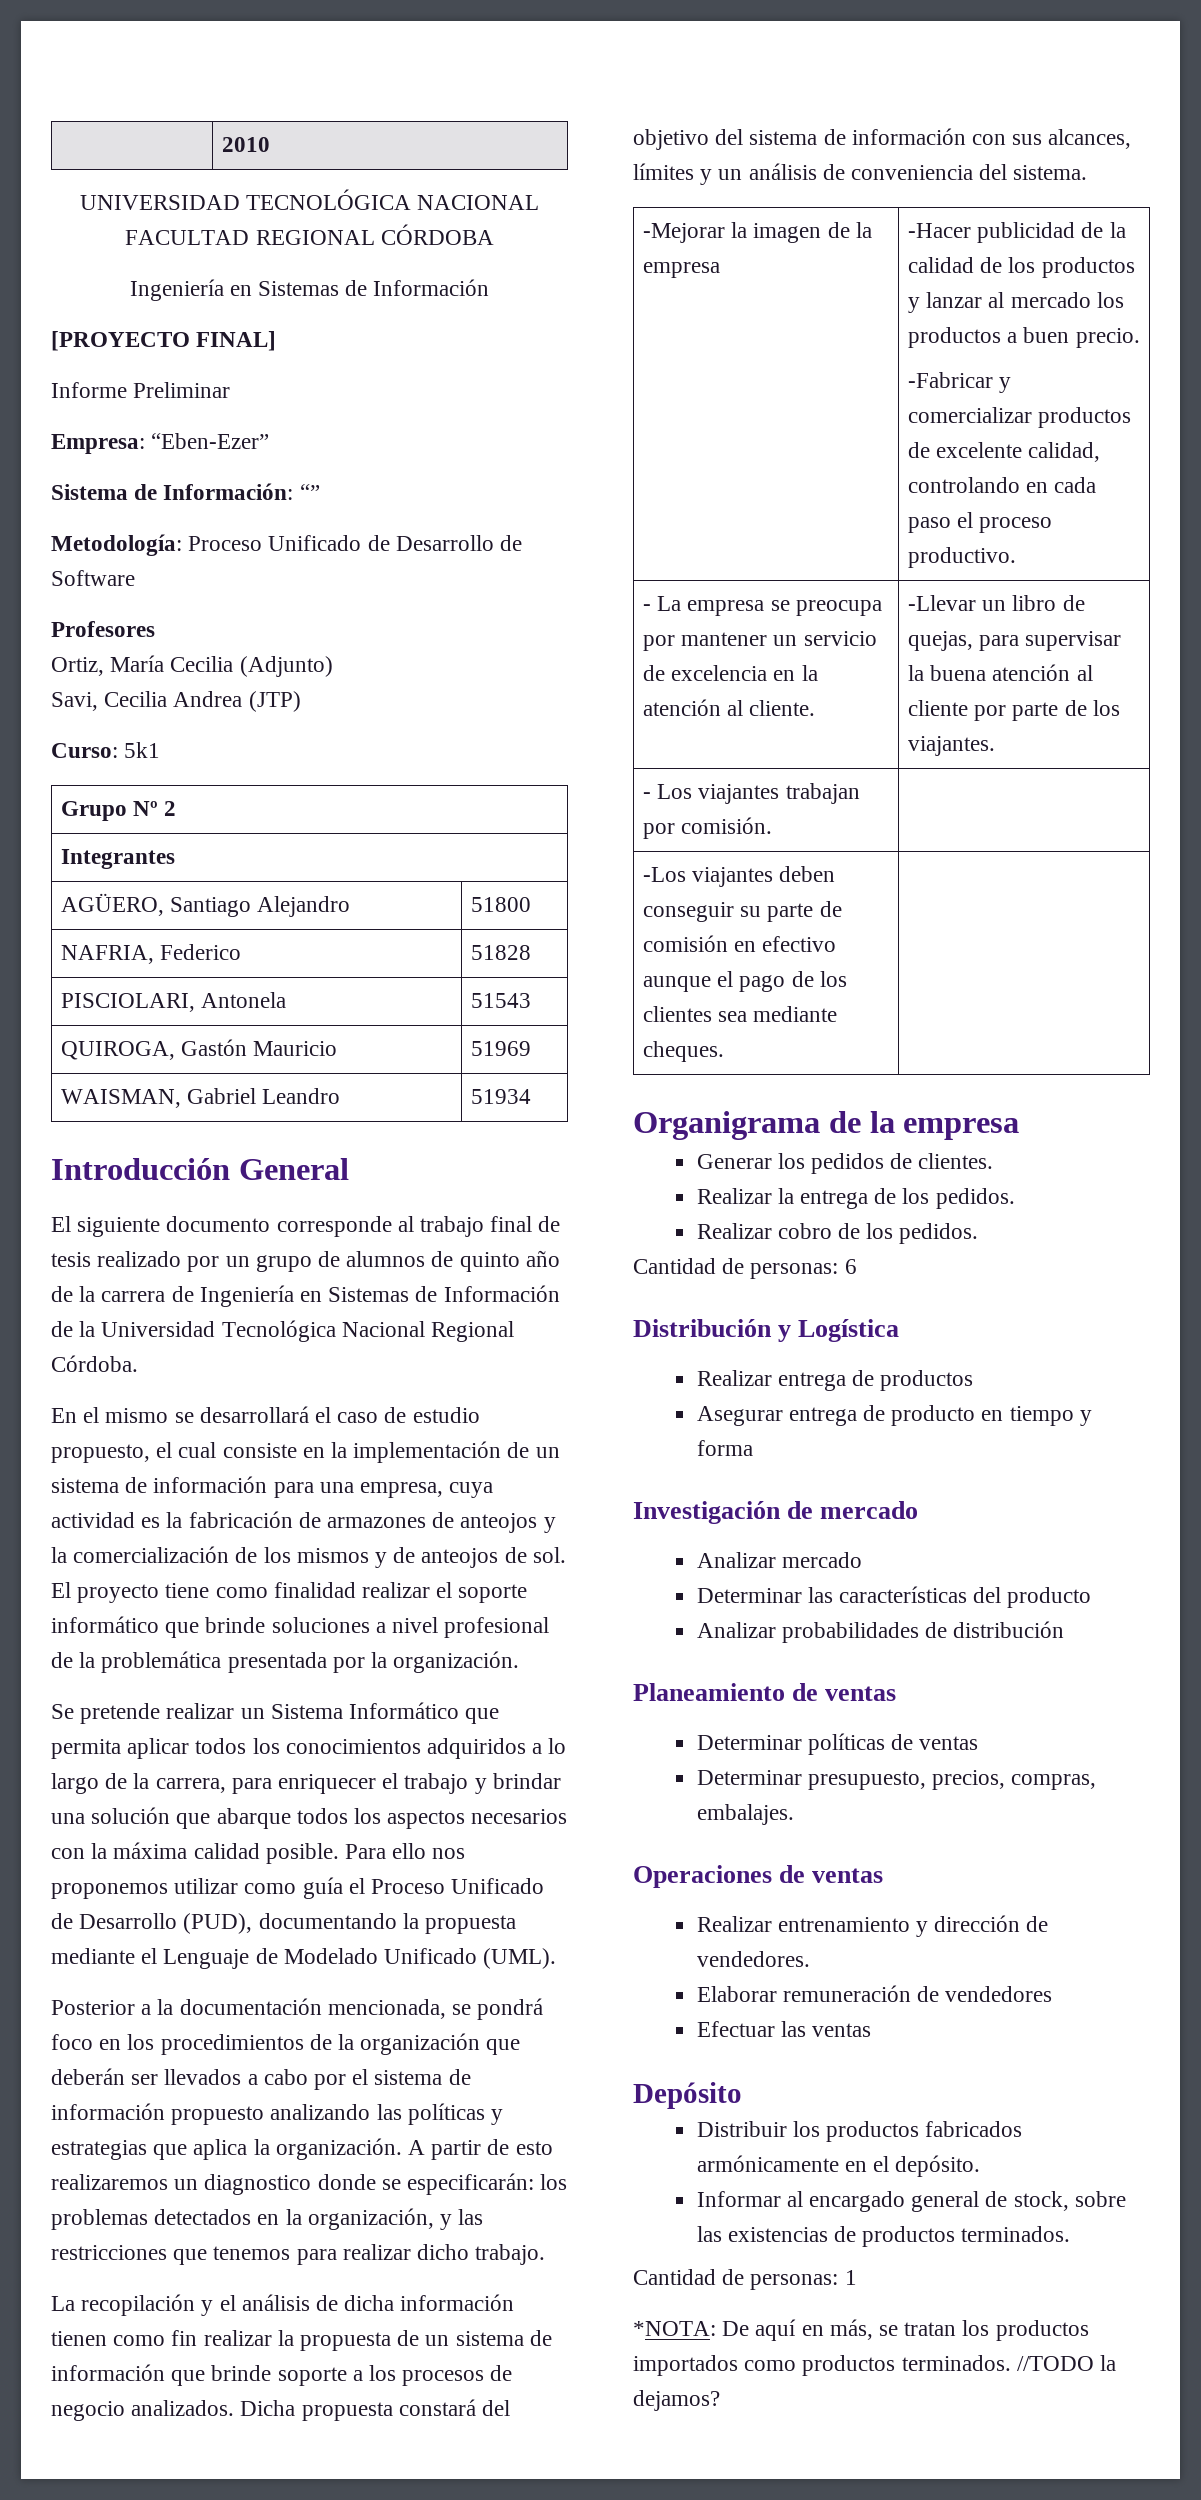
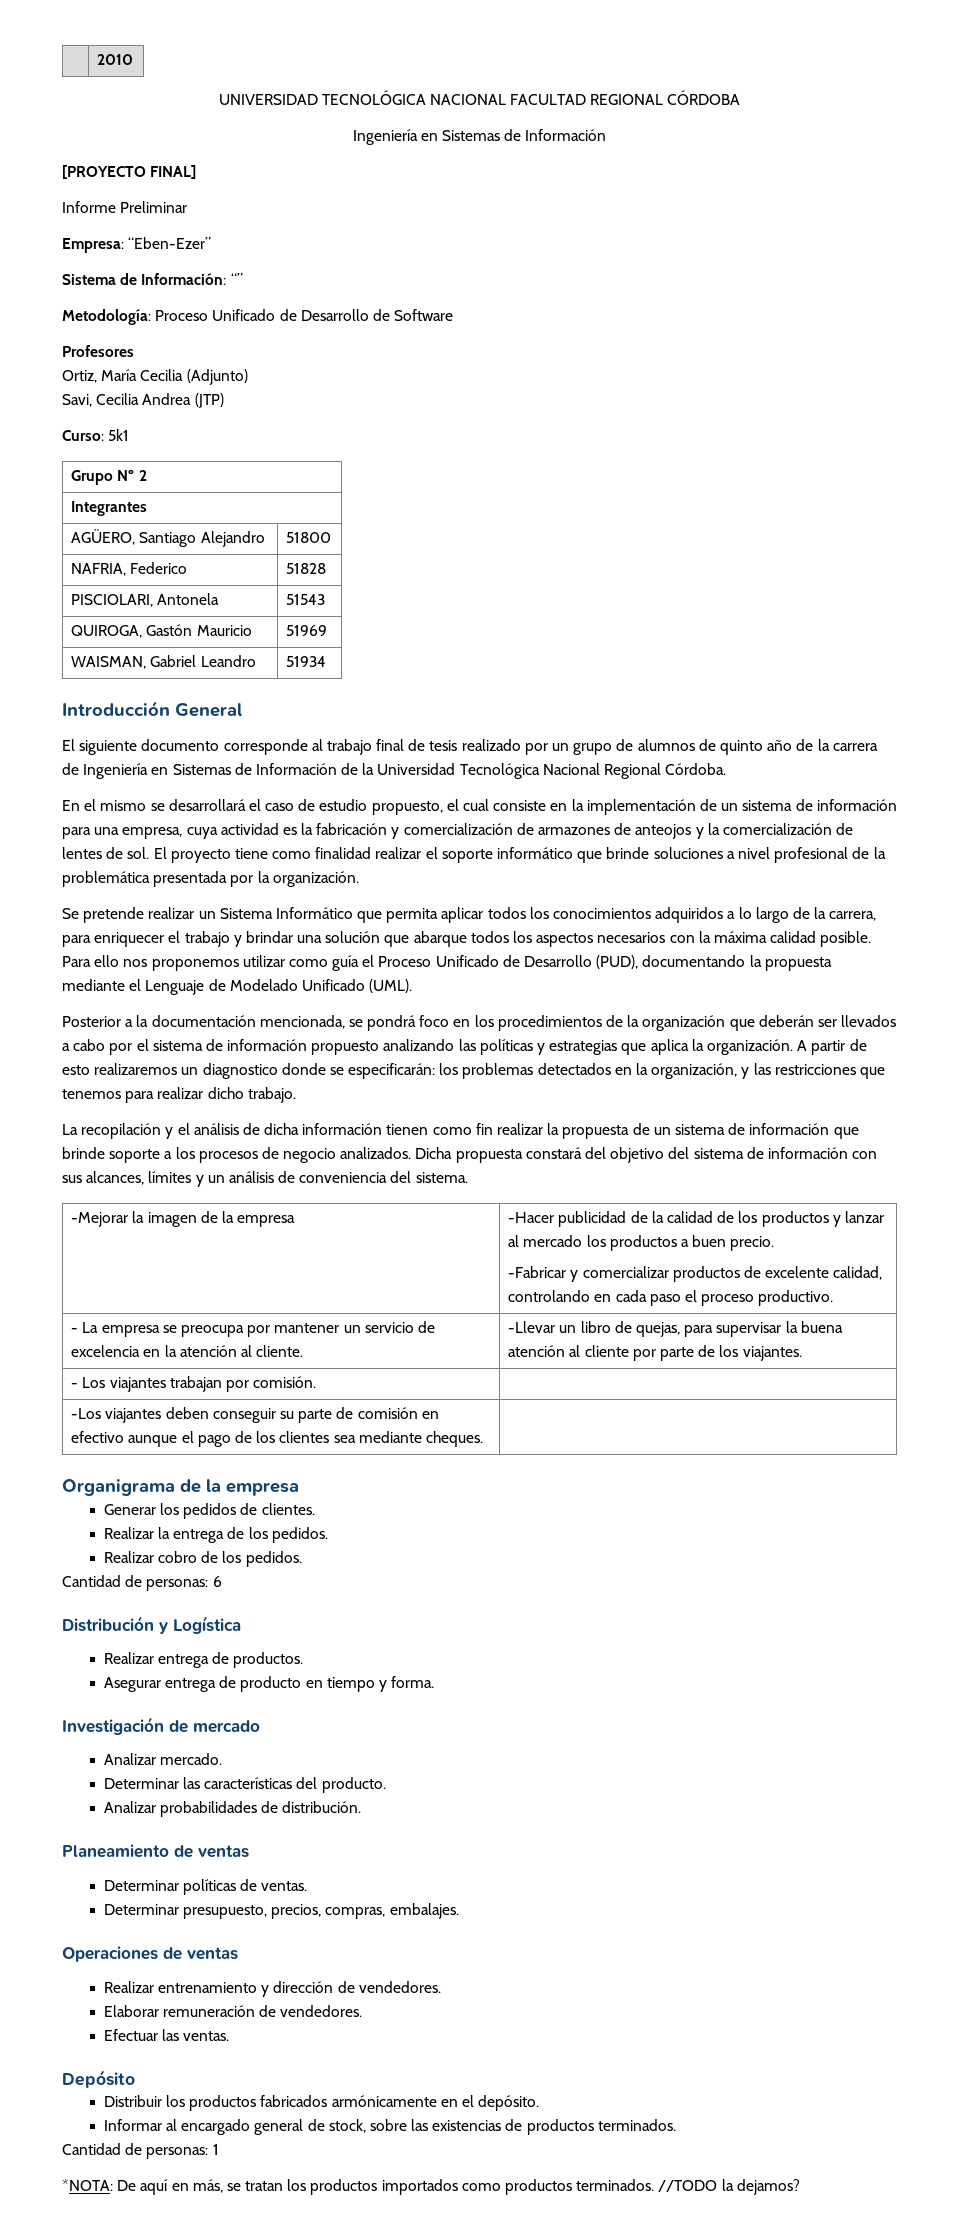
(293, 1519) none -> [391,823,513,839] y comercialización
[263,1547,499,1568] los mismos y de anteojos -> [62,847,102,859] lentes
[880,1370,974,1391] productos -> [233,1652,304,1668] productos.
[696,1440,753,1456] forma -> [391,1676,435,1688] forma.
[781,1552,862,1568] mercado -> [159,1753,222,1765] mercado.
[1007,1587,1092,1608] producto -> [321,1777,386,1793] producto.
[953,1621,1065,1638] distribución -> [282,1801,362,1813] distribución.
[919,1736,979,1750] ventas -> [261,1881,308,1891] ventas.
[945,1986,1053,2002] vendedores -> [280,2005,363,2017] vendedores.
[812,2023,872,2037] ventas -> [183,2031,230,2041] ventas.

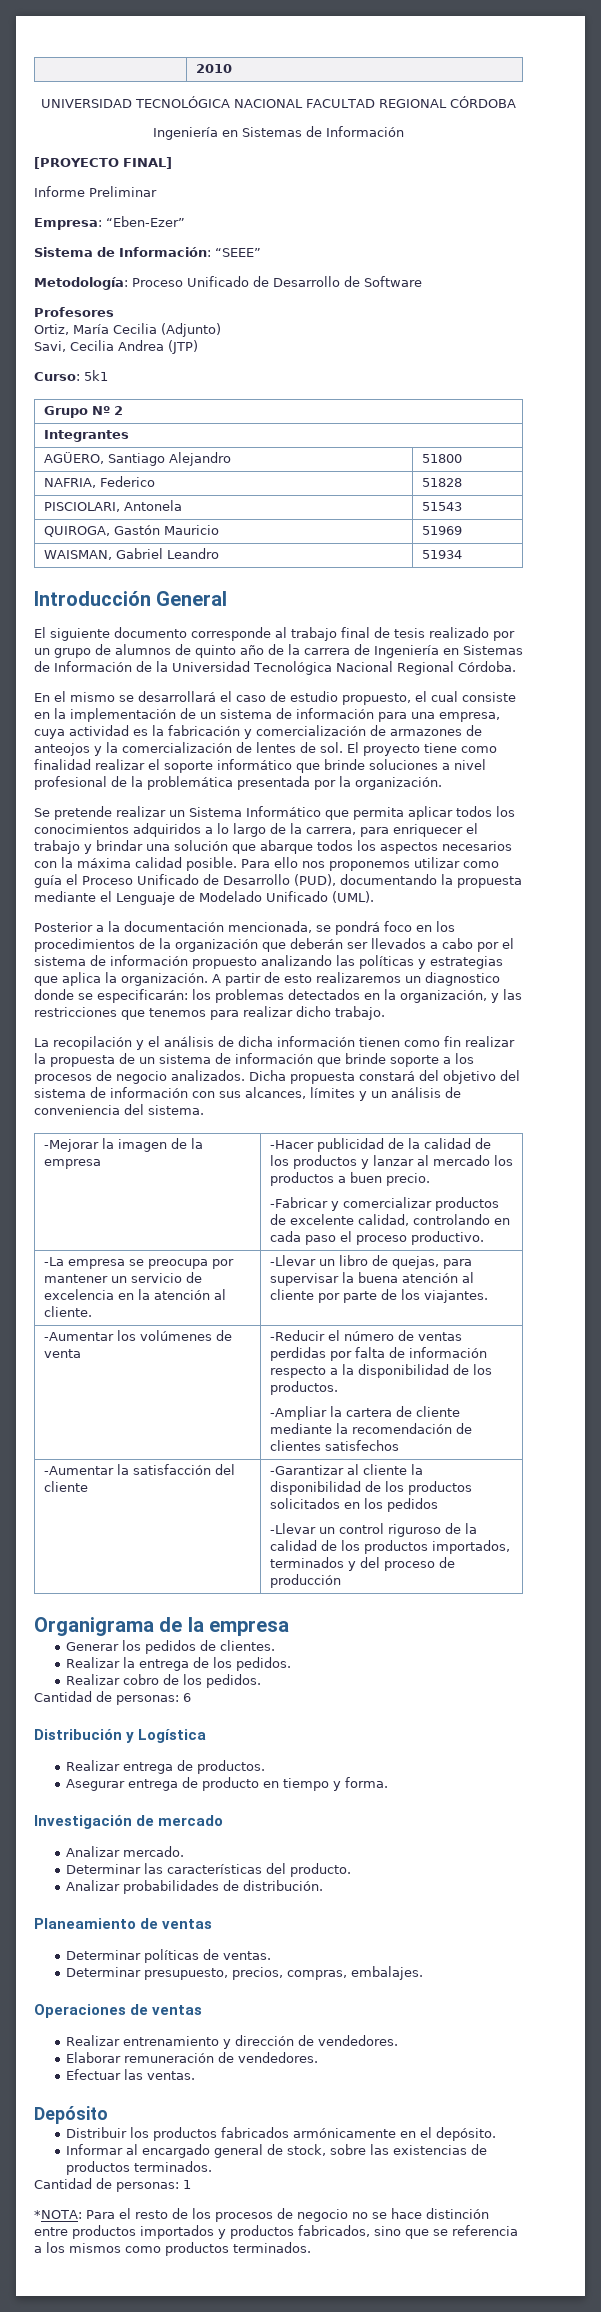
[230,273,243,285] “” -> [215,248,261,257] “SEEE”
[71,1322,99,1333] - La -> [43,1257,64,1266] -La
[71,1376,317,1392] [71,1407,439,1423] [71,1431,483,1447] - Los viajantes trabajan por comisión. | // -Los viajantes deben conseguir su parte de comisión en efectivo aunque el pago de los clientes sea mediante cheques. | -> [43,1330,232,1341] [43,1349,81,1358] [269,1330,462,1341] [269,1347,487,1361] [269,1364,492,1378] [269,1381,338,1395] [269,1406,460,1420] [269,1423,472,1434] [269,1440,399,1451] [43,1464,235,1475] [43,1481,88,1492] [269,1464,423,1475] [269,1481,472,1495] [269,1498,438,1512] [269,1523,477,1537] [269,1540,510,1554] [269,1557,455,1571] [269,1574,341,1588] -Aumentar los volúmenes de venta | -Reducir el número de ventas perdidas por falta de información respecto a la disponibilidad de los productos. // -Ampliar la cartera de cliente mediante la recomendación de clientes satisfechos // -Aumentar la satisfacción del cliente | -Garantizar al cliente la disponibilidad de los productos solicitados en los pedidos // -Llevar un control riguroso de la calidad de los productos importados, terminados y del proceso de producción
[117,2179,800,2195] De aquí en más, se tratan los productos importados como productos terminados. //TODO la dejamos? -> [86,2208,489,2222] [34,2225,518,2239] [34,2242,311,2256] Para el resto de los procesos de negocio no se hace distinción entre productos importados y productos fabricados, sino que se referencia a los mismos como productos terminados.

